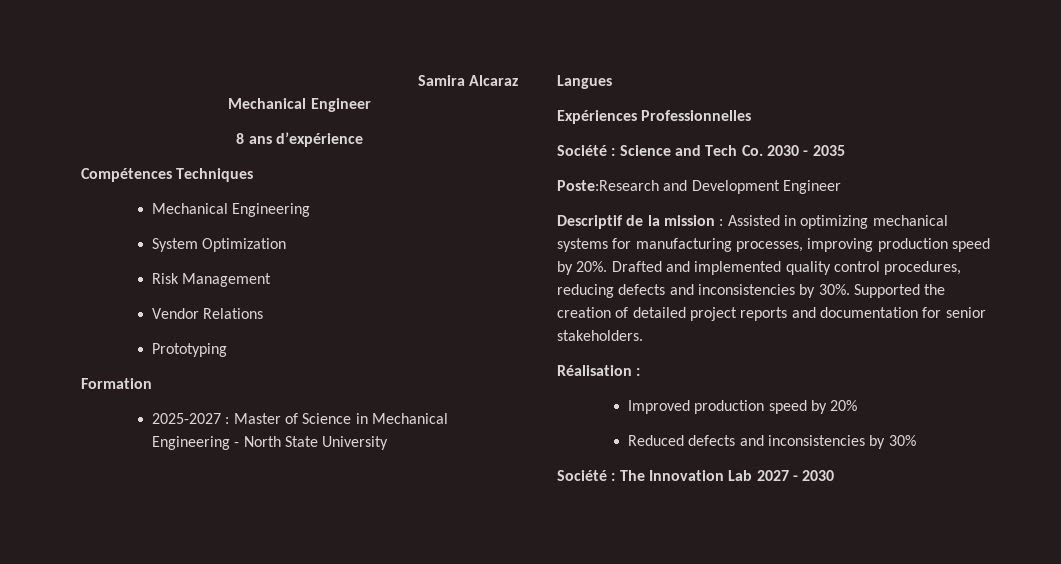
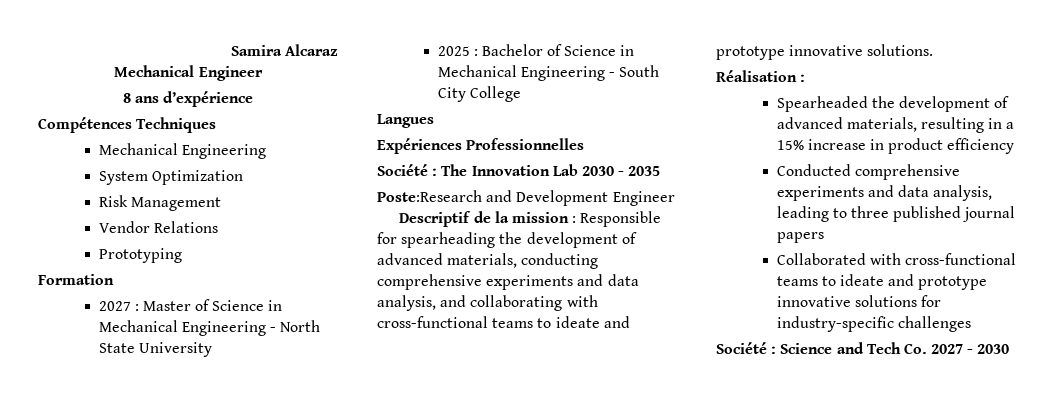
[152,413,222,424] 2025-2027 -> [98,301,131,311] 2027
(389, 443) none -> [437,44,635,56] [437,65,660,81] [437,86,521,102] // 2025 : Bachelor of Science in Mechanical Engineering - South City College
[619,145,763,156] Science and Tech Co. -> [441,164,578,176] The Innovation Lab
[727,215,948,229] [557,238,990,252] [557,261,962,275] [557,284,946,298] [557,307,986,321] [557,330,643,341] [557,365,641,376] [628,400,858,414] [628,435,916,449] [557,470,753,481] Assisted in optimizing mechanical systems for manufacturing processes, improving production speed by 20%. Drafted and implemented quality control procedures, reducing defects and inconsistencies by 30%. Supported the creation of detailed project reports and documentation for senior stakeholders. // Réalisation : // Improved production speed by 20% // Reduced defects and inconsistencies by 30% // Société : The Innovation Lab -> [580,211,662,227] [377,232,637,248] [377,253,599,269] [377,274,639,290] [377,295,598,311] [377,316,630,328] [716,44,934,60] [716,70,806,82] [776,96,1010,112] [776,117,1015,133] [776,138,1015,154] [776,164,960,180] [776,185,993,201] [776,206,1016,222] [776,232,824,243] [776,253,1016,265] [776,274,988,290] [776,295,941,307] [776,316,971,332] [716,342,927,354] Responsible for spearheading the development of advanced materials, conducting comprehensive experiments and data analysis, and collaborating with cross-functional teams to ideate and prototype innovative solutions. // Réalisation : // Spearheaded the development of advanced materials, resulting in a 15% increase in product efficiency // Conducted comprehensive experiments and data analysis, leading to three published journal papers // Collaborated with cross-functional teams to ideate and prototype innovative solutions for industry-specific challenges // Société : Science and Tech Co.

